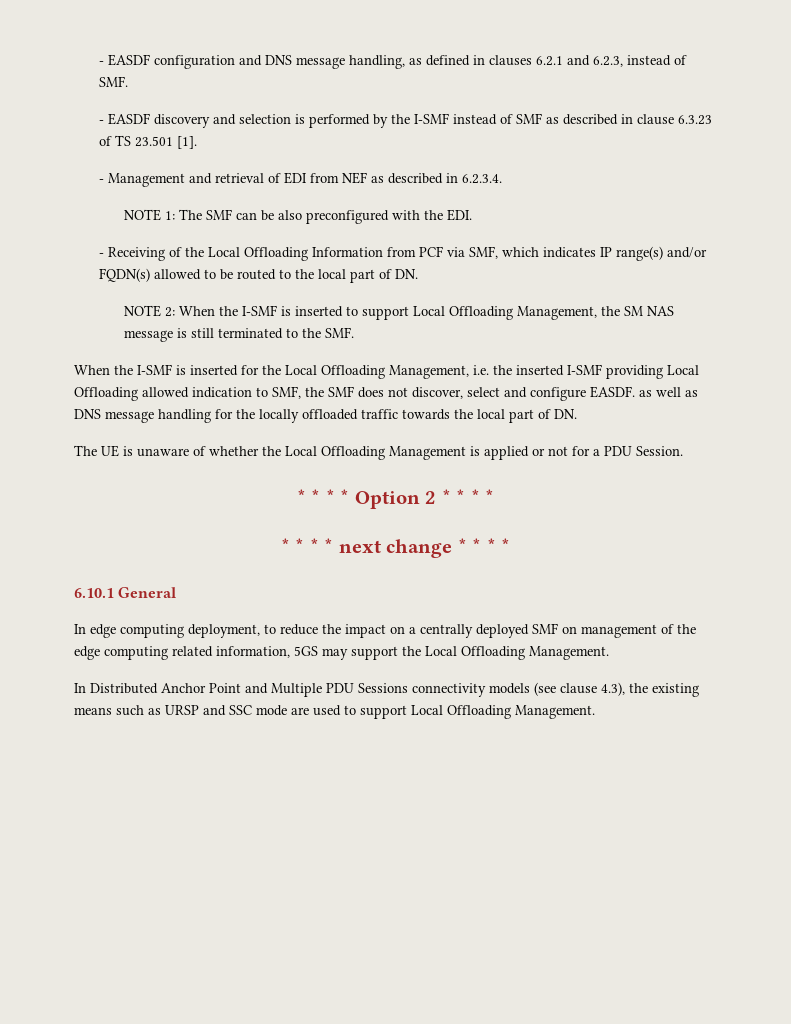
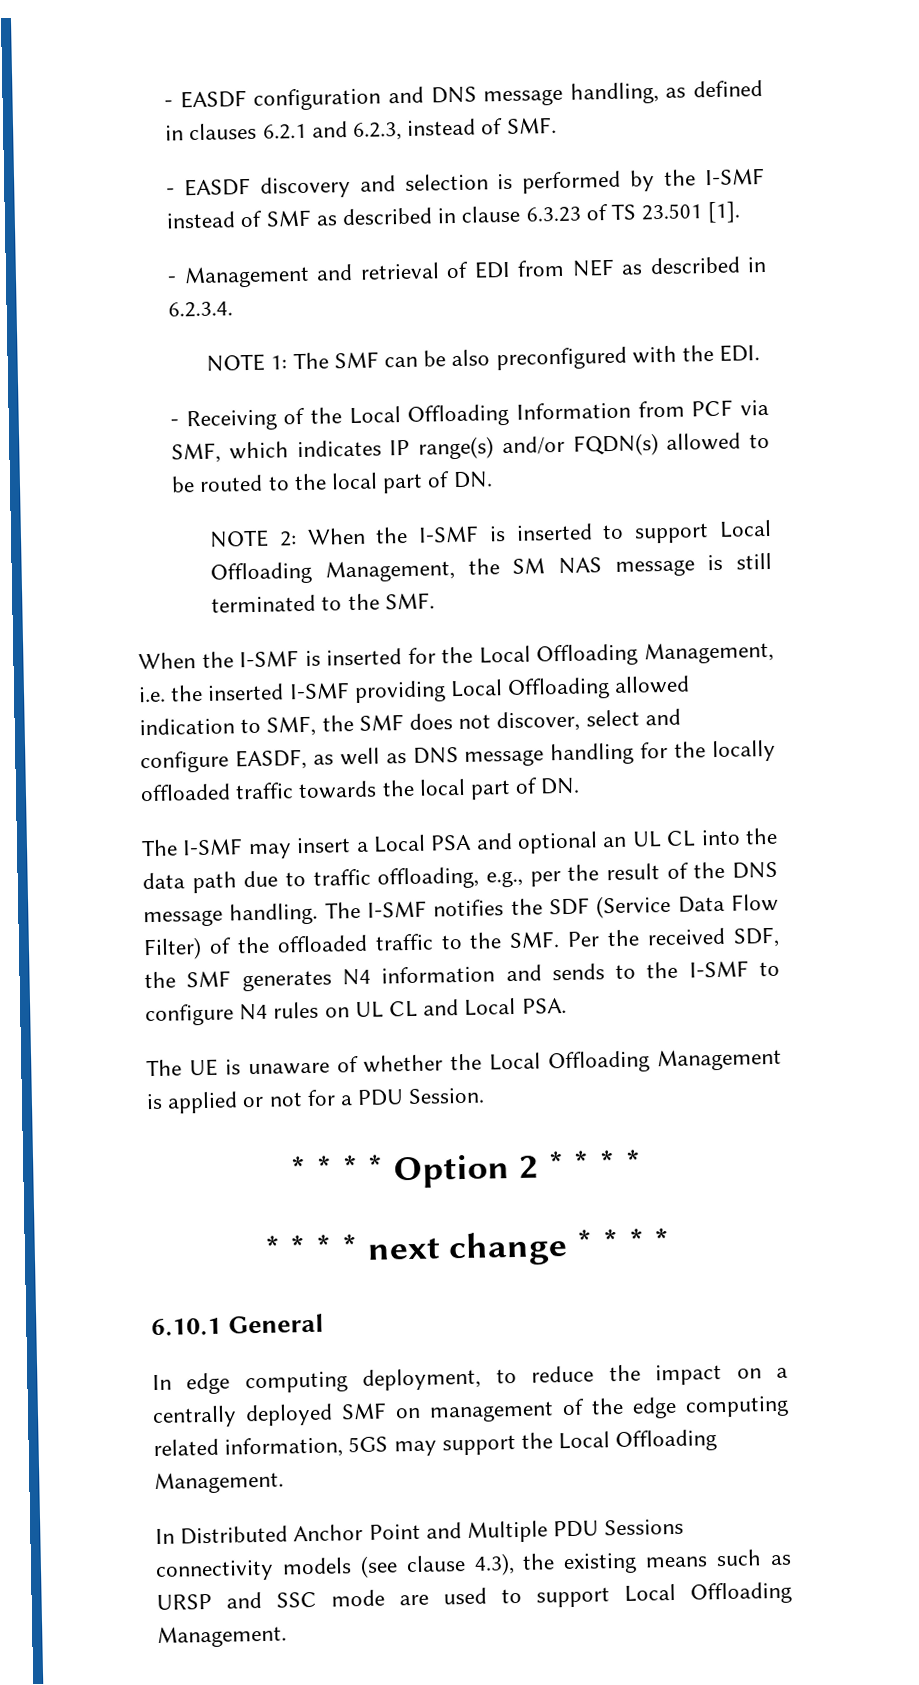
[590,386,635,398] EASDF. -> [234,748,307,771] EASDF,
(577, 414) none -> [141,827,778,860] [142,861,778,894] [143,893,779,928] [143,926,780,961] [144,960,780,992] [145,997,567,1027] // The I-SMF may insert a Local PSA and optional an UL CL into the data path due to traffic offloading, e.g., per the result of the DNS message handling. The I-SMF notifies the SDF (Service Data Flow Filter) of the offloaded traffic to the SMF. Per the received SDF, the SMF generates N4 information and sends to the I-SMF to configure N4 rules on UL CL and Local PSA.

